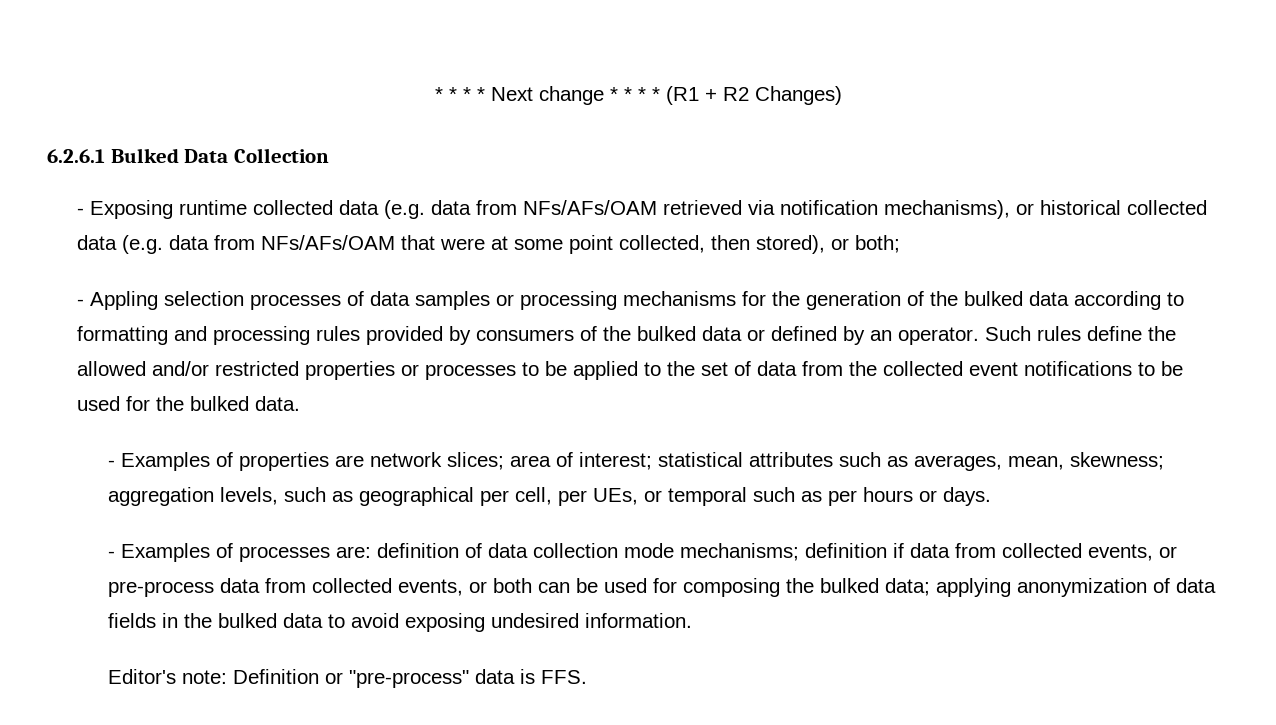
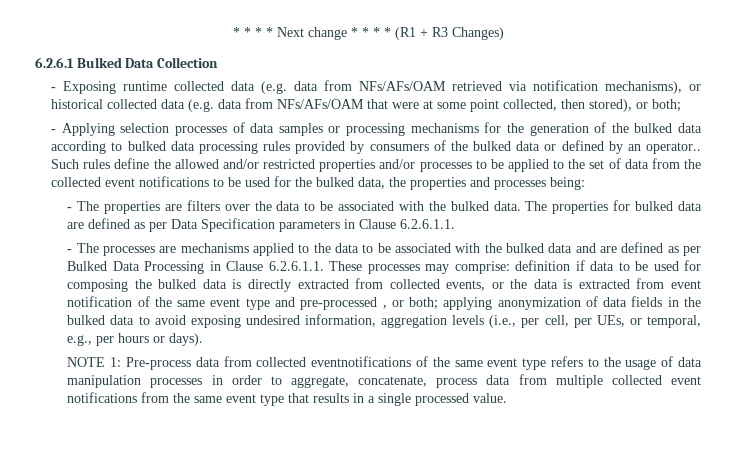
[722,87,749,101] R2 -> [431,27,448,37] R3
[90,291,159,310] Appling -> [61,123,115,136] Applying
[77,326,208,345] formatting and -> [127,141,195,151] bulked data
[898,327,980,345] operator. -> [645,142,701,154] operator..
[401,364,420,376] or -> [379,159,416,169] and/or
[255,396,301,411] [107,452,1164,471] [107,487,991,506] [107,543,1177,562] [107,578,570,597] data. // - Examples of properties are network slices; area of interest; statistical attributes such as averages, mean, skewness; aggregation levels, such as geographical per cell, per UEs, or temporal such as per hours or days. // - Examples of processes are: definition of data collection mode mechanisms; definition if data from collected events, or pre-process data from collected events, or both can -> [358,177,586,190] [67,200,702,214] [67,218,456,232] [67,242,702,256] [67,260,630,274] data, the properties and processes being: // - The properties are filters over the data to be associated with the bulked data. The properties for bulked data are defined as per Data Specification parameters in Clause 6.2.6.1.1. // - The processes are mechanisms applied to the data to be associated with the bulked data and are defined as per Bulked Data Processing in Clause 6.2.6.1.1. These processes may comprise: definition if data to
[884,578,930,596] data; -> [202,278,701,292] [67,296,439,310] data is directly extracted from collected events, or the data is extracted from event notification of the same event type and pre-processed , or both;
[584,613,692,628] [107,669,587,688] information. // Editor's note: Definition or "pre-process" data is FFS. -> [304,314,701,328] [67,333,204,346] [67,356,702,370] [67,374,701,388] [67,392,508,406] information, aggregation levels (i.e., per cell, per UEs, or temporal, e.g., per hours or days). // NOTE 1: Pre-process data from collected eventnotifications of the same event type refers to the usage of data manipulation processes in order to aggregate, concatenate, process data from multiple collected event notifications from the same event type that results in a single processed value.

